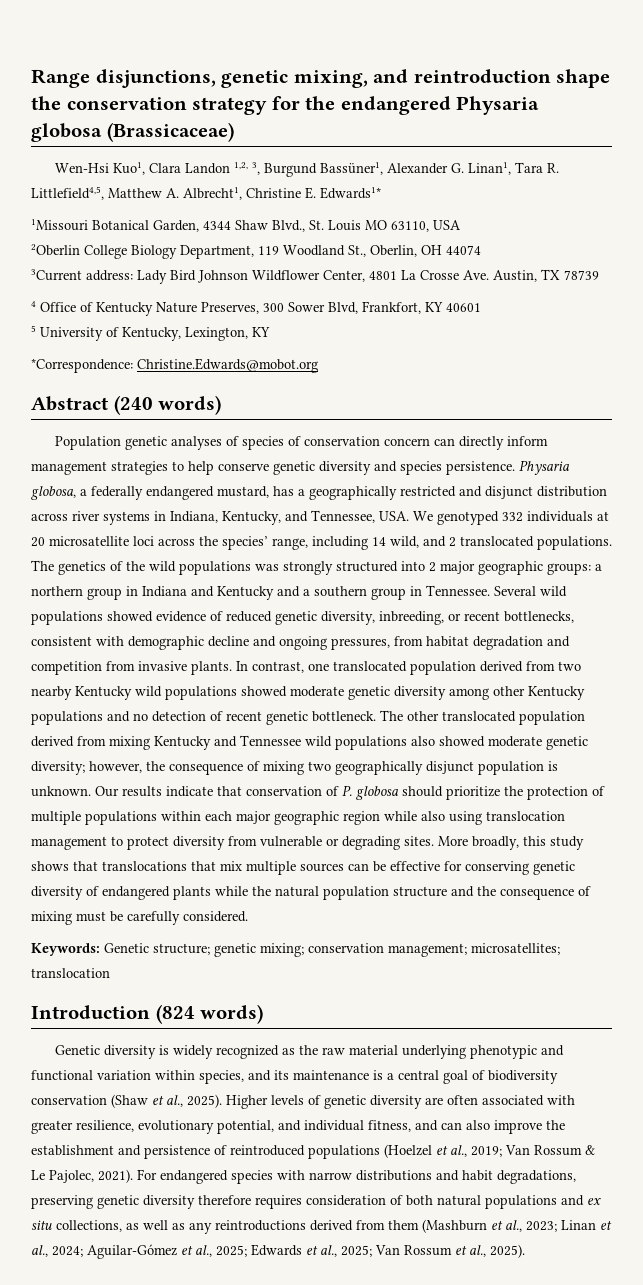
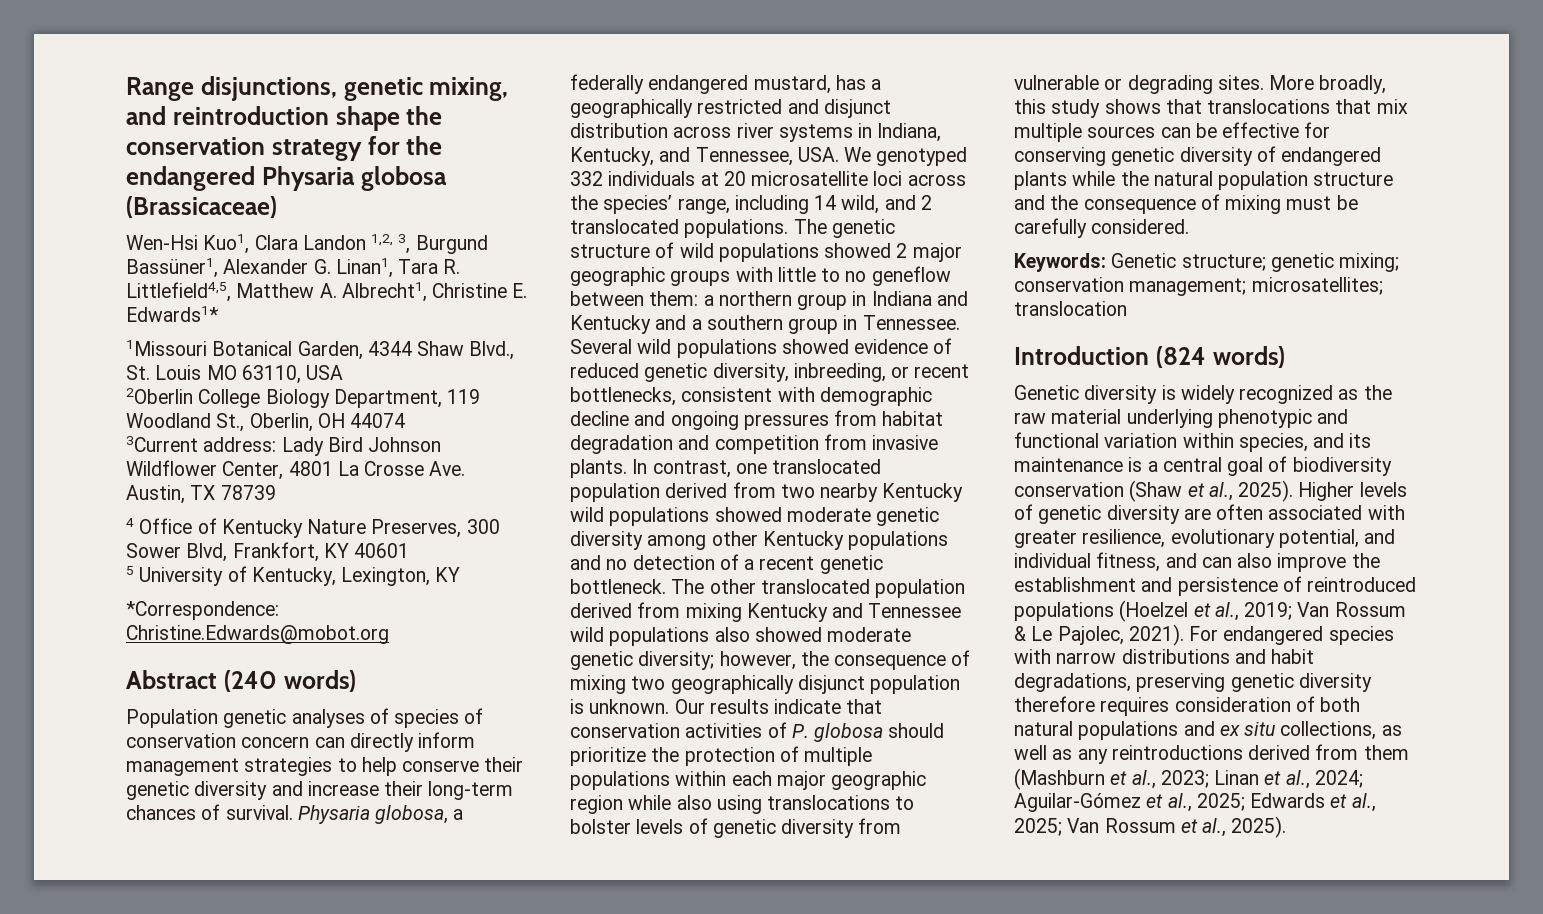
(269, 467) none -> [484,757,524,772] their
[400,461,515,475] species persistence. -> [307,781,514,800] [126,804,293,820] increase their long-term chances of survival.
[58,561,591,575] genetics of the wild populations was strongly structured into 2 major geographic groups: -> [831,219,895,238] [570,242,962,262] [570,266,951,286] [570,291,699,306] genetic structure of wild populations showed 2 major geographic groups with little to no geneflow between them:
[331,638,390,650] pressures, -> [743,414,829,430] pressures
(223, 716) none -> [744,559,755,570] a
(322, 791) none -> [685,723,763,738] activities
[486,811,565,821] [31,836,169,850] translocation management to protect -> [767,795,915,810] [570,818,776,838] translocations to bolster levels of genetic

